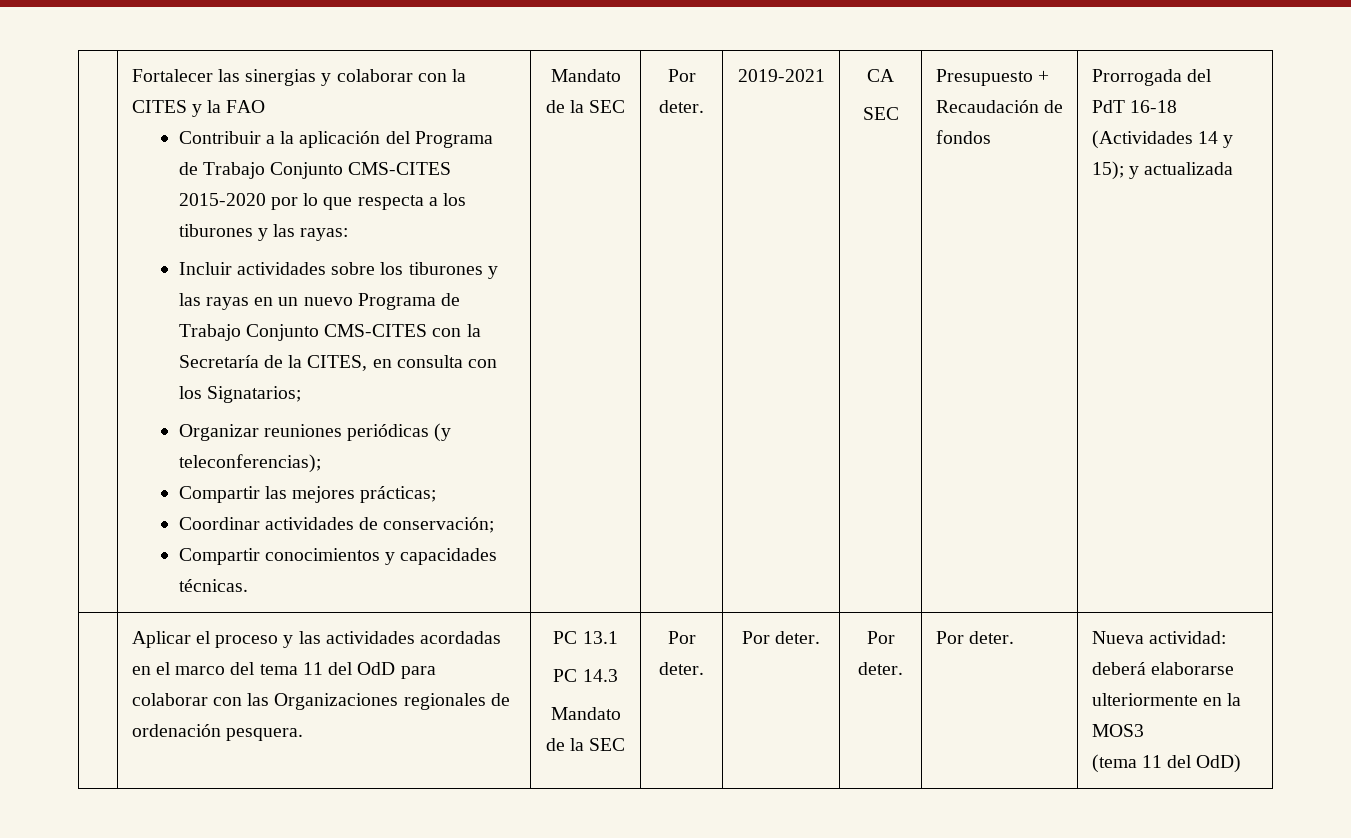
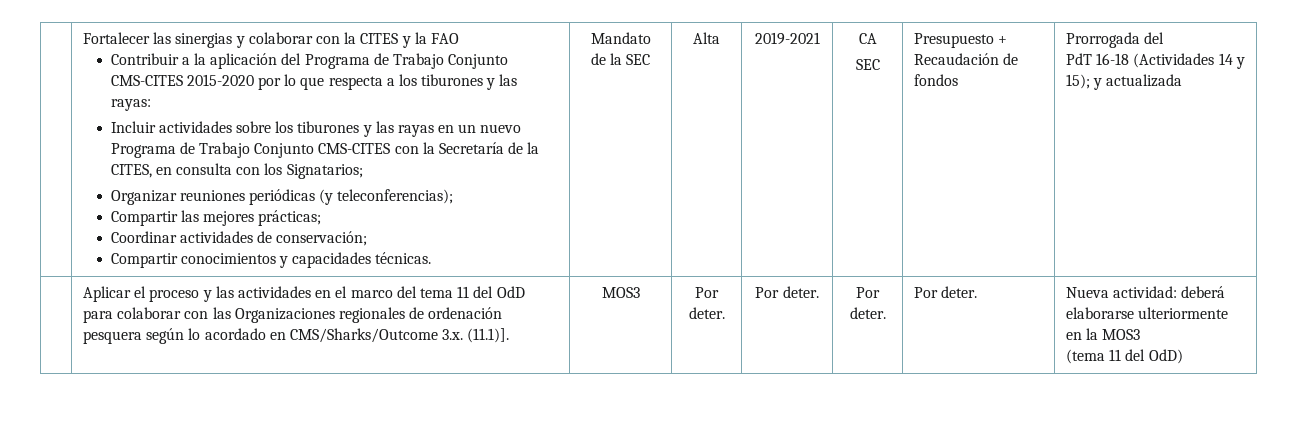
[667,69,696,82] [659,100,704,113] Por deter. -> [693,32,720,44] Alta
[420,631,502,644] acordadas -> (312, 292) none
[225,728,303,741] [553,631,618,644] [553,669,618,682] [550,707,621,720] [545,738,626,751] pesquera. | PC 13.1 // PC 14.3 // Mandato de la SEC -> [83,328,510,344] [601,287,640,298] pesquera según lo acordado en CMS/Sharks/Outcome 3.x. (11.1)]. | MOS3

